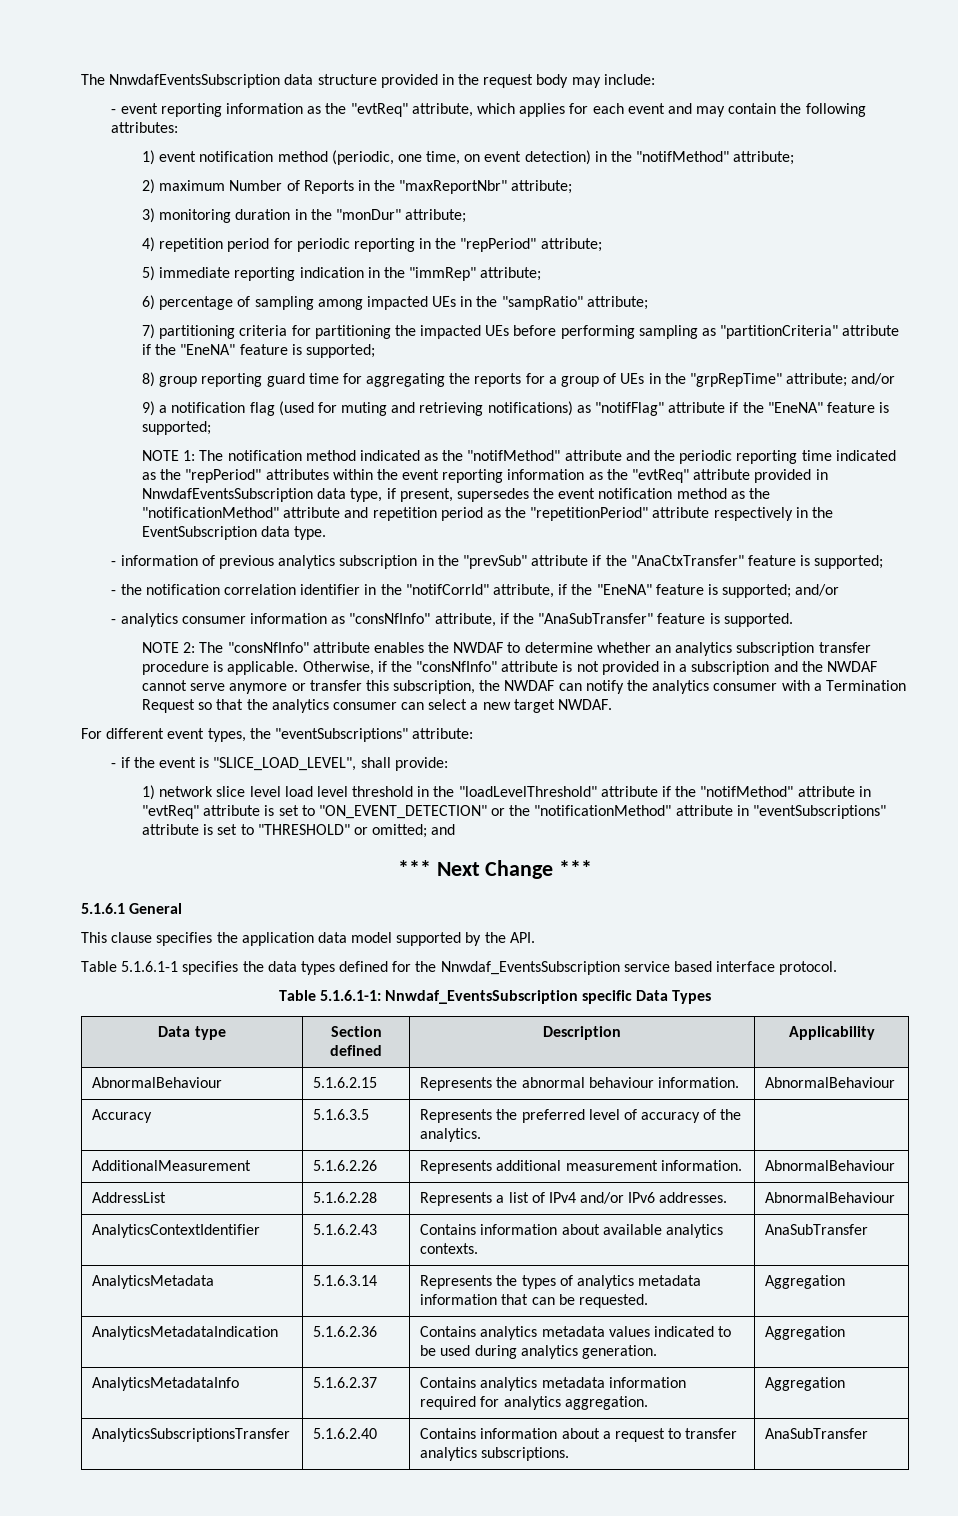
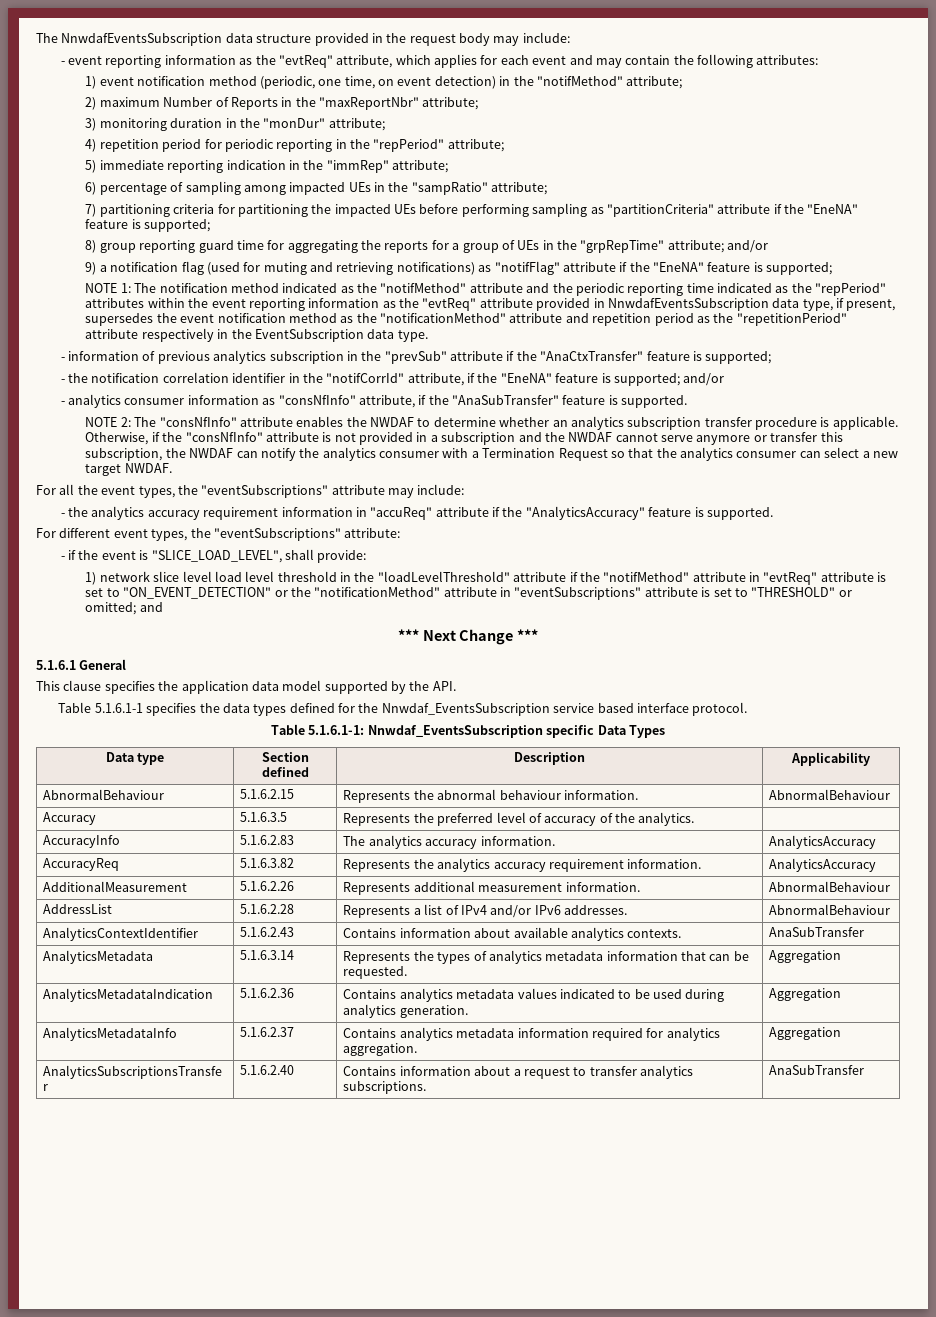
(612, 704) none -> [36,484,465,498] [60,506,773,520] // For all the event types, the "eventSubscriptions" attribute may include: // - the analytics accuracy requirement information in "accuReq" attribute if the "AnalyticsAccuracy" feature is supported.
(482, 1135) none -> [43,835,121,848] [240,835,295,845] [343,835,555,849] [769,835,877,849] [43,858,120,871] [240,858,295,868] [343,858,702,872] [769,858,877,872] // AccuracyInfo | 5.1.6.2.83 | The analytics accuracy information. | AnalyticsAccuracy // AccuracyReq | 5.1.6.3.82 | Represents the analytics accuracy requirement information. | AnalyticsAccuracy

